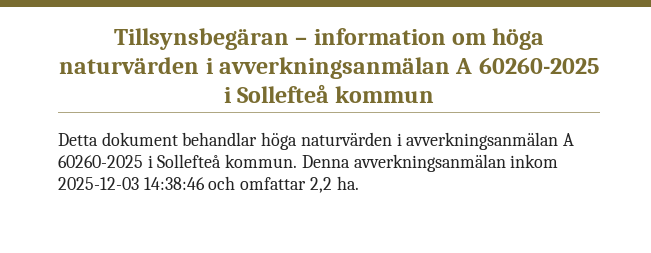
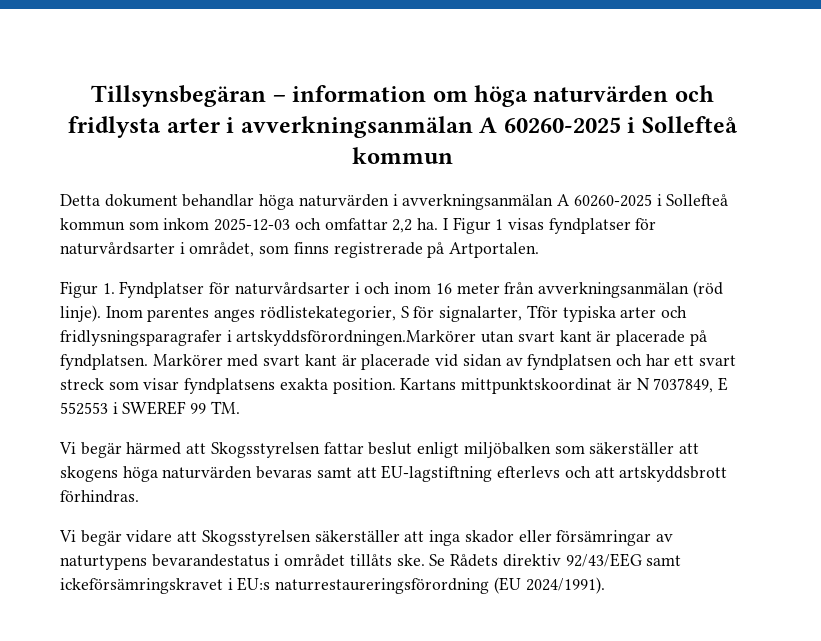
(200, 65) none -> [674,85,714,102] [68,116,220,138] och fridlysta arter
[225,154,506,172] kommun. Denna avverkningsanmälan -> [60,218,159,231] kommun som
[143,177,205,190] 14:38:46 -> (291, 224) none
(359, 183) none -> [442,217,657,234] [60,242,540,258] [60,281,723,298] [60,305,687,322] [60,330,707,346] [60,354,737,370] [60,377,728,394] [60,401,240,415] [59,442,699,458] [60,465,728,482] [60,490,139,503] [59,530,673,546] [60,553,682,570] [60,577,605,594] I Figur 1 visas fyndplatser för naturvårdsarter i området, som finns registrerade på Artportalen. // Figur 1. Fyndplatser för naturvårdsarter i och inom 16 meter från avverkningsanmälan (röd linje). Inom parentes anges rödlistekategorier, S för signalarter, Tför typiska arter och fridlysningsparagrafer i artskyddsförordningen.Markörer utan svart kant är placerade på fyndplatsen. Markörer med svart kant är placerade vid sidan av fyndplatsen och har ett svart streck som visar fyndplatsens exakta position. Kartans mittpunktskoordinat är N 7037849, E 552553 i SWEREF 99 TM. // Vi begär härmed att Skogsstyrelsen fattar beslut enligt miljöbalken som säkerställer att skogens höga naturvärden bevaras samt att EU-lagstiftning efterlevs och att artskyddsbrott förhindras. // Vi begär vidare att Skogsstyrelsen säkerställer att inga skador eller försämringar av naturtypens bevarandestatus i området tillåts ske. Se Rådets direktiv 92/43/EEG samt ickeförsämringskravet i EU:s naturrestaureringsförordning (EU 2024/1991).

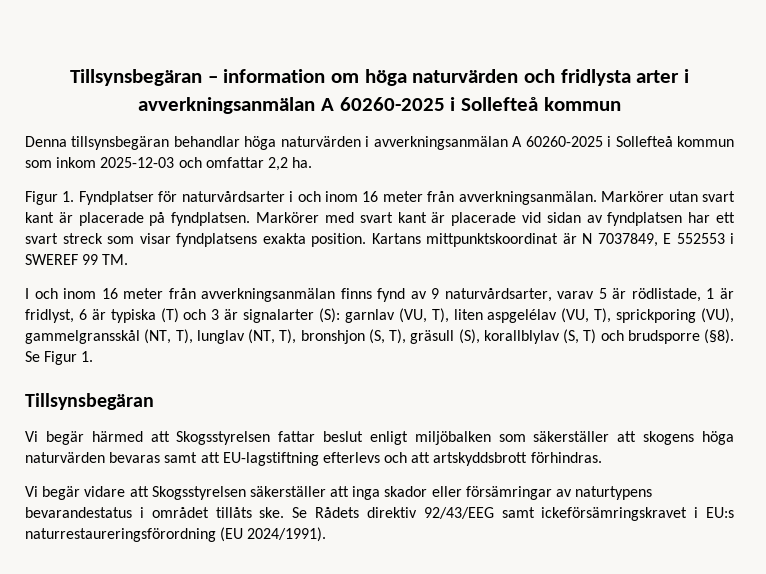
[60,194,178,207] Detta dokument -> [25,136,170,150] Denna tillsynsbegäran
[442,217,657,234] [60,242,540,258] I Figur 1 visas fyndplatser för naturvårdsarter i området, som finns registrerade på Artportalen. -> (313, 162) none
[537,281,723,298] [60,305,687,322] [60,330,477,346] avverkningsanmälan (röd linje). Inom parentes anges rödlistekategorier, S för signalarter, Tför typiska arter och fridlysningsparagrafer i artskyddsförordningen.Markörer -> [458,191,665,205] avverkningsanmälan. Markörer
[615,354,642,366] och -> (683, 219) none
(240, 407) none -> [25,288,734,302] [25,308,735,323] [25,329,734,344] [25,351,94,365] [25,393,154,410] // I och inom 16 meter från avverkningsanmälan finns fynd av 9 naturvårdsarter, varav 5 är rödlistade, 1 är fridlyst, 6 är typiska (T) och 3 är signalarter (S): garnlav (VU, T), liten aspgelélav (VU, T), sprickporing (VU), gammelgransskål (NT, T), lunglav (NT, T), bronshjon (S, T), gräsull (S), korallblylav (S, T) och brudsporre (§8). Se Figur 1. // Tillsynsbegäran

